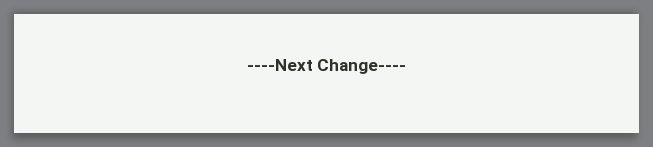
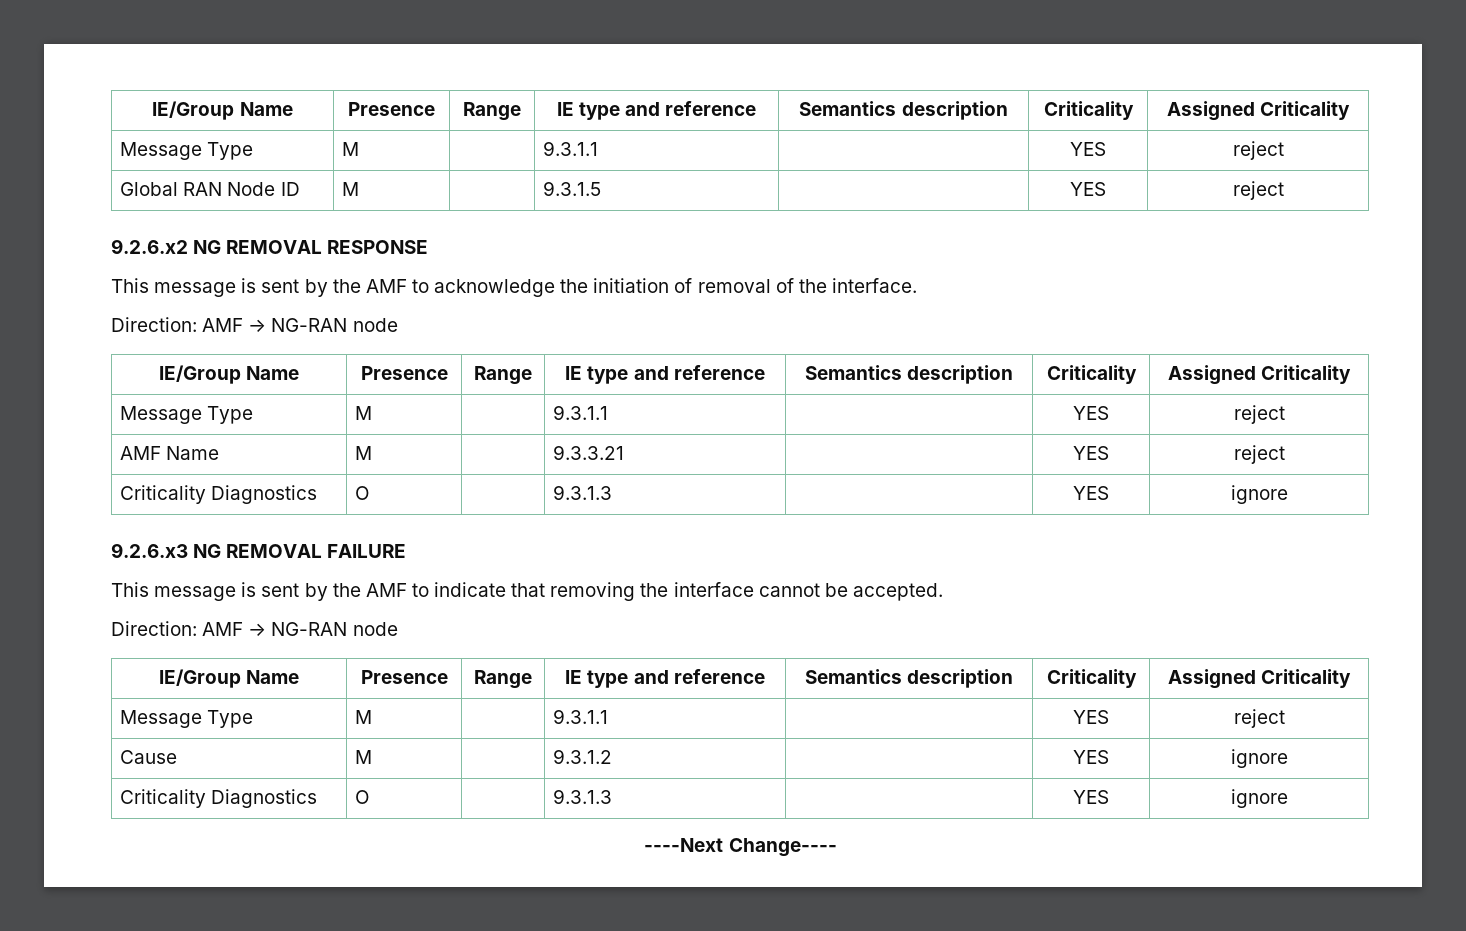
(246, 65) none -> [152,101,293,120] [348,102,435,116] [463,102,521,121] [556,101,757,120] [799,101,1008,120] [1043,101,1134,120] [1166,101,1351,121] [120,142,254,160] [342,142,360,156] [543,141,599,156] [1070,142,1106,156] [1232,141,1284,160] [120,182,300,196] [342,182,360,196] [543,181,602,196] [1070,182,1106,196] [1232,181,1284,200] [111,239,429,254] [111,278,917,297] [111,317,398,332] [158,365,300,384] [360,366,448,380] [474,366,532,385] [565,365,765,384] [804,365,1014,384] [1046,365,1137,384] [1167,365,1352,385] [120,406,254,424] [355,406,373,420] [553,405,609,420] [1073,406,1109,420] [1233,405,1285,424] [120,446,220,460] [355,446,373,460] [553,445,625,460] [1073,446,1109,460] [1233,445,1285,464] [120,485,318,504] [355,486,371,500] [553,485,613,500] [1073,486,1109,500] [1230,485,1288,504] [111,543,407,558] [111,582,943,601] [111,621,398,636] [158,669,300,688] [360,670,448,684] [474,670,532,689] [565,669,765,688] [804,669,1014,688] [1046,669,1137,688] [1167,669,1352,689] [120,710,254,728] [355,710,373,724] [553,709,609,724] [1073,710,1109,724] [1233,709,1285,728] [120,750,178,764] [355,750,373,764] [553,749,613,764] [1073,750,1109,764] [1230,749,1288,768] [120,789,318,808] [355,790,371,804] [553,789,613,804] [1073,790,1109,804] [1230,789,1288,808] IE/Group Name | Presence | Range | IE type and reference | Semantics description | Criticality | Assigned Criticality // Message Type | M | | 9.3.1.1 | | YES | reject // Global RAN Node ID | M | | 9.3.1.5 | | YES | reject // 9.2.6.x2 NG REMOVAL RESPONSE // This message is sent by the AMF to acknowledge the initiation of removal of the interface. // Direction: AMF → NG-RAN node // IE/Group Name | Presence | Range | IE type and reference | Semantics description | Criticality | Assigned Criticality // Message Type | M | | 9.3.1.1 | | YES | reject // AMF Name | M | | 9.3.3.21 | | YES | reject // Criticality Diagnostics | O | | 9.3.1.3 | | YES | ignore // 9.2.6.x3 NG REMOVAL FAILURE // This message is sent by the AMF to indicate that removing the interface cannot be accepted. // Direction: AMF → NG-RAN node // IE/Group Name | Presence | Range | IE type and reference | Semantics description | Criticality | Assigned Criticality // Message Type | M | | 9.3.1.1 | | YES | reject // Cause | M | | 9.3.1.2 | | YES | ignore // Criticality Diagnostics | O | | 9.3.1.3 | | YES | ignore //

